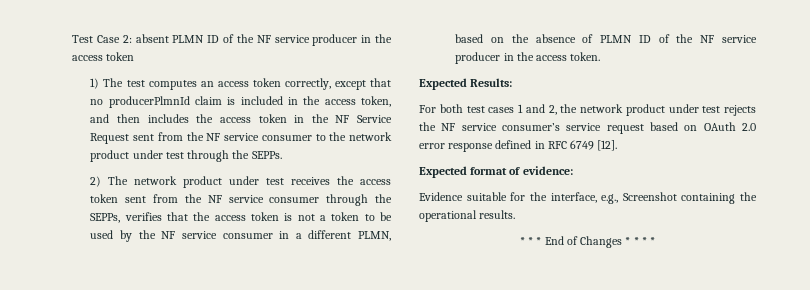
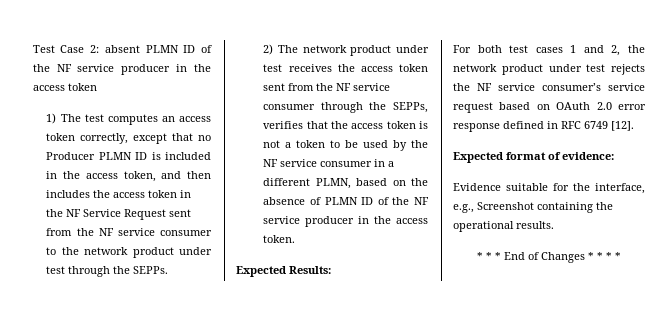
[108,96,223,108] producerPlmnId claim -> [46,152,148,160] Producer PLMN ID

